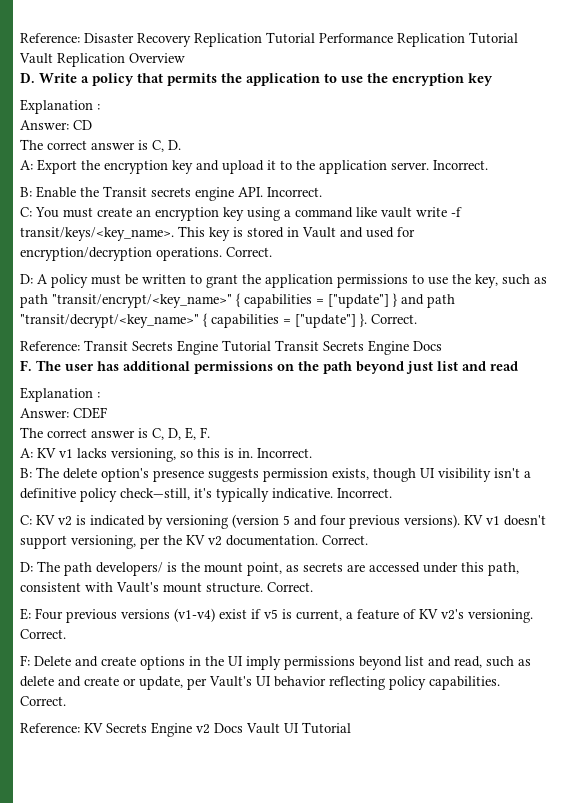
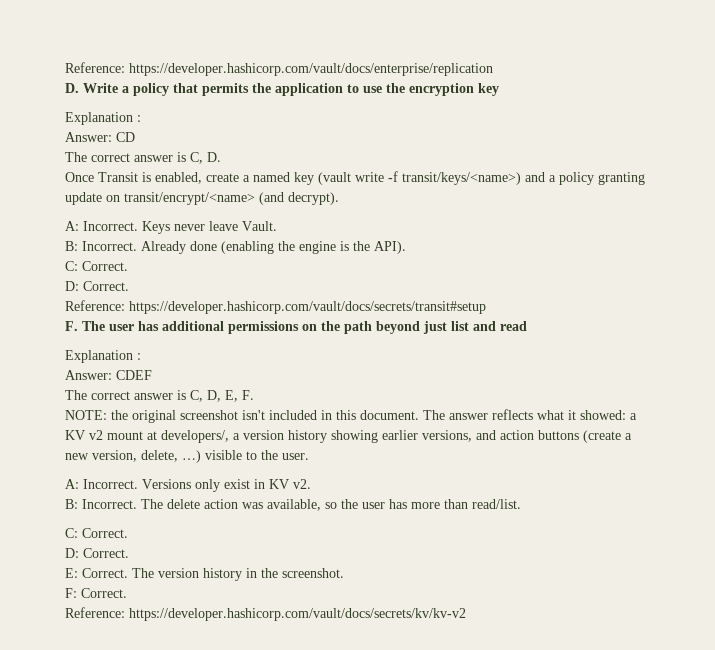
[20,32,518,47] [19,53,185,67] Reference: Disaster Recovery Replication Tutorial Performance Replication Tutorial Vault Replication Overview -> [65,62,493,76] Reference: https://developer.hashicorp.com/vault/docs/enterprise/replication
[20,159,488,174] [20,186,322,201] [20,207,462,221] [20,226,415,241] [20,247,272,261] [20,274,547,288] [20,293,455,308] [20,313,417,328] [20,340,442,355] A: Export the encryption key and upload it to the application server. Incorrect. // B: Enable the Transit secrets engine API. Incorrect. // C: You must create an encryption key using a command like vault write -f transit/keys/<key_name>. This key is stored in Vault and used for encryption/decryption operations. Correct. // D: A policy must be written to grant the application permissions to use the key, such as path "transit/encrypt/<key_name>" { capabilities = ["update"] } and path "transit/decrypt/<key_name>" { capabilities = ["update"] }. Correct. // Reference: Transit Secrets Engine Tutorial Transit Secrets Engine Docs -> [65,171,645,185] [65,192,339,205] [65,221,277,234] [65,241,406,254] [65,261,128,271] [65,281,129,291] [65,300,486,314] Once Transit is enabled, create a named key (vault write -f transit/keys/<name>) and a policy granting update on transit/encrypt/<name> (and decrypt). // A: Incorrect. Keys never leave Vault. // B: Incorrect. Already done (enabling the engine is the API). // C: Correct. // D: Correct. // Reference: https://developer.hashicorp.com/vault/docs/secrets/transit#setup
[20,448,312,462] [20,468,32,478] A: KV v1 lacks versioning, so this is in. Incorrect. // B: -> [65,409,637,423] [65,430,632,443] [65,450,309,463] [65,479,311,492] [65,499,137,509] NOTE: the original screenshot isn't included in this document. The answer reflects what it showed: a KV v2 mount at developers/, a version history showing earlier versions, and action buttons (create a new version, delete, …) visible to the user. // A: Incorrect. Versions only exist in KV v2. // B: Incorrect.
[101,468,531,482] [20,488,392,502] [20,514,546,529] [20,535,368,549] [20,561,519,576] [20,582,313,593] [20,608,533,623] [20,629,66,639] [20,655,531,670] [20,676,500,690] [20,696,66,706] [20,722,351,737] option's presence suggests permission exists, though UI visibility isn't a definitive policy check—still, it's typically indicative. Incorrect. // C: KV v2 is indicated by versioning (version 5 and four previous versions). KV v1 doesn't support versioning, per the KV v2 documentation. Correct. // D: The path developers/ is the mount point, as secrets are accessed under this path, consistent with Vault's mount structure. Correct. // E: Four previous versions (v1-v4) exist if v5 is current, a feature of KV v2's versioning. Correct. // F: Delete and create options in the UI imply permissions beyond list and read, such as delete and create or update, per Vault's UI behavior reflecting policy capabilities. Correct. // Reference: KV Secrets Engine v2 Docs Vault UI Tutorial -> [204,499,521,511] [65,528,128,538] [65,548,129,558] [65,568,344,581] [65,588,127,598] [65,607,466,621] action was available, so the user has more than read/list. // C: Correct. // D: Correct. // E: Correct. The version history in the screenshot. // F: Correct. // Reference: https://developer.hashicorp.com/vault/docs/secrets/kv/kv-v2

